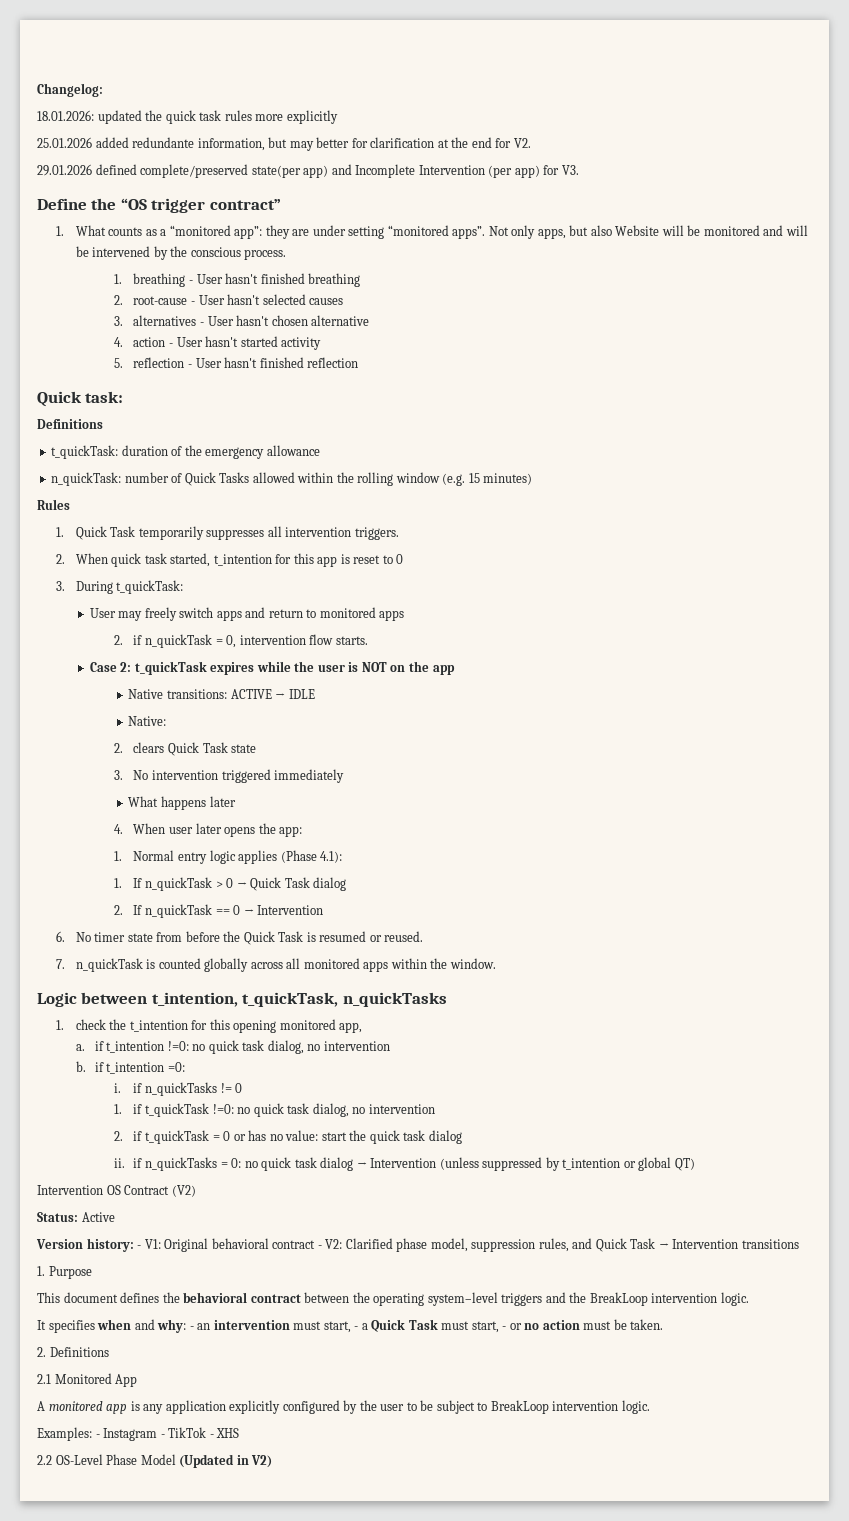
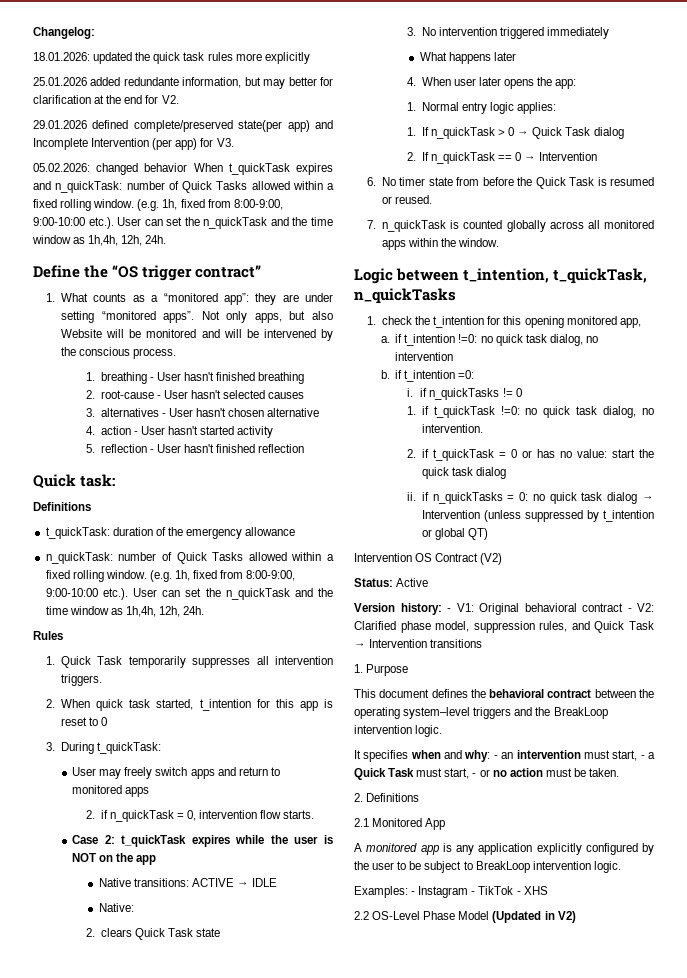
(579, 170) none -> [33,163,333,175] [33,181,334,193] [33,199,283,211] [33,217,333,229] [32,235,167,246] // 05.02.2026: changed behavior When t_quickTask expires and n_quickTask: number of Quick Tasks allowed within a fixed rolling window. (e.g. 1h, fixed from 8:00-9:00, 9:00-10:00 etc.). User can set the n_quickTask and the time window as 1h,4h, 12h, 24h.
[336,472,533,486] the rolling window (e.g. 15 minutes) -> [327,554,334,561] [45,570,296,582] [45,588,333,600] [45,606,205,617] a fixed rolling window. (e.g. 1h, fixed from 8:00-9:00, 9:00-10:00 etc.). User can set the n_quickTask and the time window as 1h,4h, 12h, 24h.
[238,850,343,864] applies (Phase 4.1): -> [517,102,557,114] applies:
[368,1104,435,1114] intervention -> [421,424,483,433] intervention.

